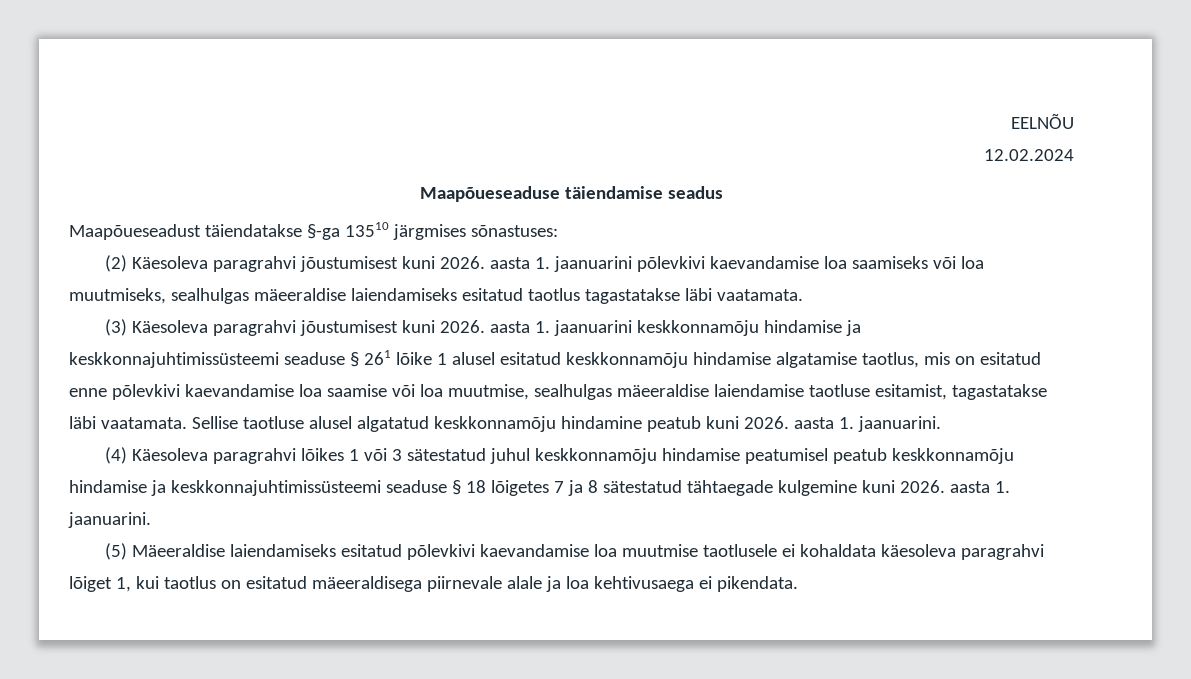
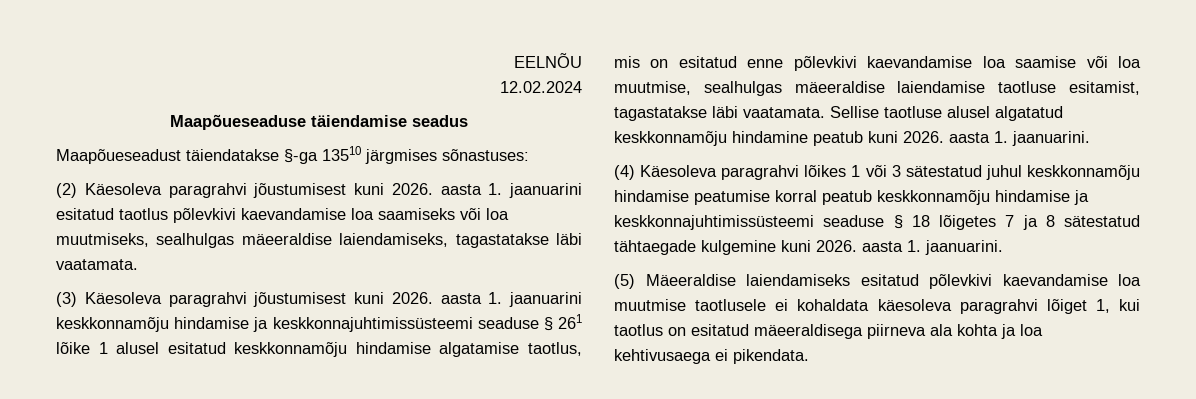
(632, 264) none -> [56,208,168,220] esitatud taotlus
[350,288,580,301] laiendamiseks esitatud taotlus -> [339,233,449,247] laiendamiseks,
[744,448,828,464] peatumisel -> [694,190,817,205] peatumise korral
[426,576,542,592] piirnevale alale -> [867,324,998,339] piirneva ala kohta

